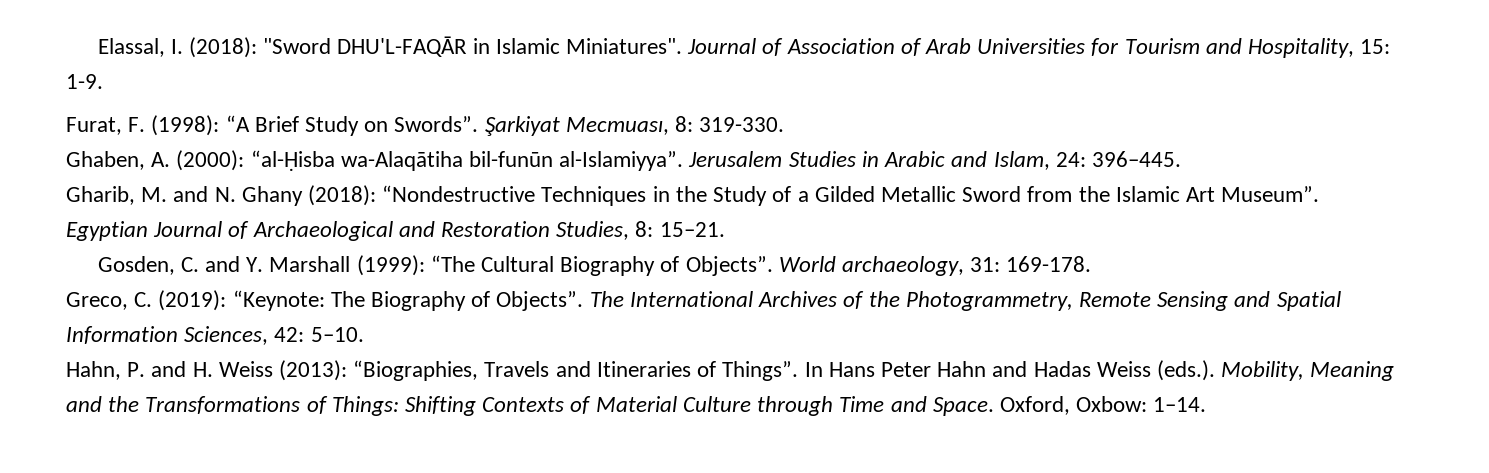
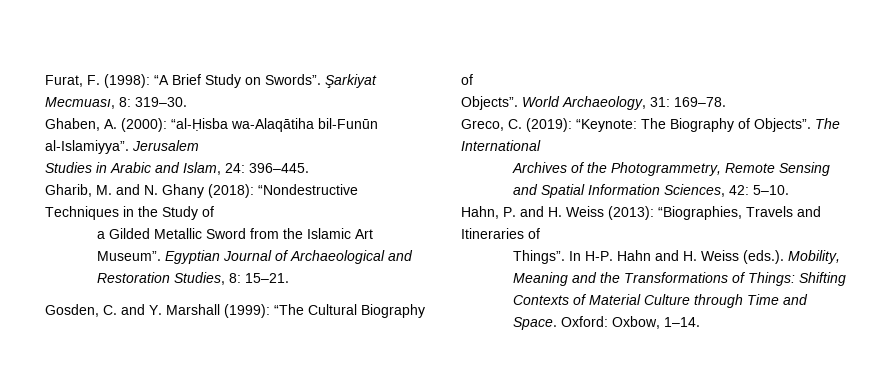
[97,36,1391,58] [66,74,103,89] Elassal, I. (2018): "Sword DHU'L-FAQᾹR in Islamic Miniatures". Journal of Association of Arab Universities for Tourism and Hospitality, 15: 1-9. // -> (45, 81) none
[699,117,785,132] 319-330. -> [135,97,187,107] 319–30.
[469,151,554,167] bil-funūn -> [318,118,378,129] bil-Funūn
(783, 159) none -> (199, 145) //
(792, 194) none -> (214, 211) //
(680, 264) none -> (473, 79) //
[842,256,1092,276] archaeology, 31: 169-178. -> [562,96,726,110] Archaeology, 31: 169–78.
(753, 299) none -> (541, 145) //
(717, 369) none -> (540, 233) //
[828,362,931,377] Hans Peter -> [584,251,613,261] H-P.
[1033,361,1091,377] Hadas -> [682,251,697,261] H.
[999,396,1148,415] Oxford, Oxbow: -> [560,316,660,329] Oxford: Oxbow,

